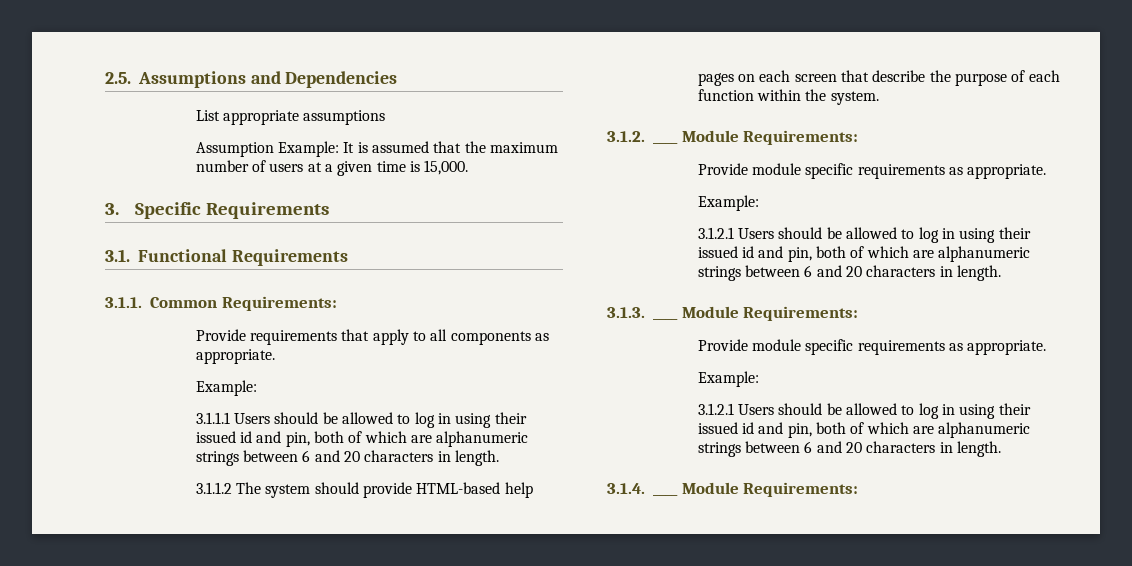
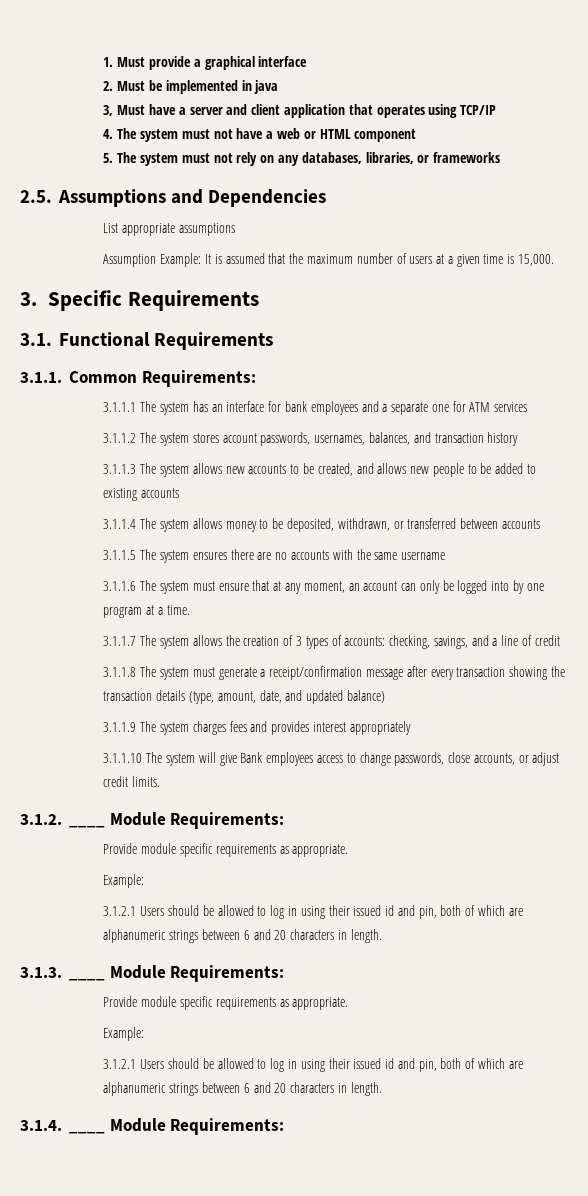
(105, 78) none -> [103,56,308,70] [103,80,279,94] [103,104,497,118] [103,128,417,142] [103,152,501,166] 1. Must provide a graphical interface // 2. Must be implemented in java // 3, Must have a server and client application that operates using TCP/IP // 4. The system must not have a web or HTML component // 5. The system must not rely on any databases, libraries, or frameworks //
[195,329,549,345] [195,349,275,364] [195,380,257,396] [195,412,527,428] [195,431,529,447] [195,450,499,466] [195,482,533,498] [697,70,1060,86] [697,89,879,105] Provide requirements that apply to all components as appropriate. // Example: // 3.1.1.1 Users should be allowed to log in using their issued id and pin, both of which are alphanumeric strings between 6 and 20 characters in length. // 3.1.1.2 The system should provide HTML-based help pages on each screen that describe the purpose of each function within the system. -> [103,401,528,415] [103,432,519,446] [103,463,536,477] [103,488,180,501] [103,518,540,532] [103,549,446,563] [103,580,544,594] [103,605,190,618] [103,635,560,649] [103,666,565,680] [103,690,385,704] [103,721,411,735] [103,752,560,766] [103,776,161,787] 3.1.1.1 The system has an interface for bank employees and a separate one for ATM services // 3.1.1.2 The system stores account passwords, usernames, balances, and transaction history // 3.1.1.3 The system allows new accounts to be created, and allows new people to be added to existing accounts // 3.1.1.4 The system allows money to be deposited, withdrawn, or transferred between accounts // 3.1.1.5 The system ensures there are no accounts with the same username // 3.1.1.6 The system must ensure that at any moment, an account can only be logged into by one program at a time. // 3.1.1.7 The system allows the creation of 3 types of accounts: checking, savings, and a line of credit // 3.1.1.8 The system must generate a receipt/confirmation message after every transaction showing the transaction details (type, amount, date, and updated balance) // 3.1.1.9 The system charges fees and provides interest appropriately // 3.1.1.10 The system will give Bank employees access to change passwords, close accounts, or adjust credit limits.

